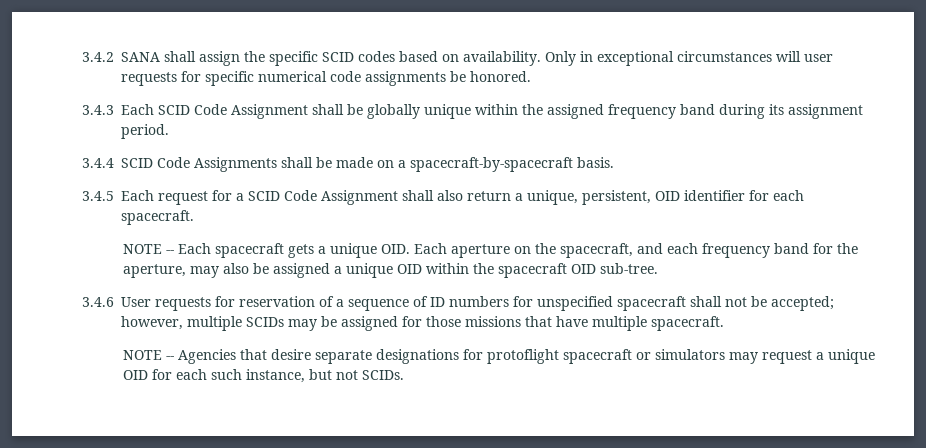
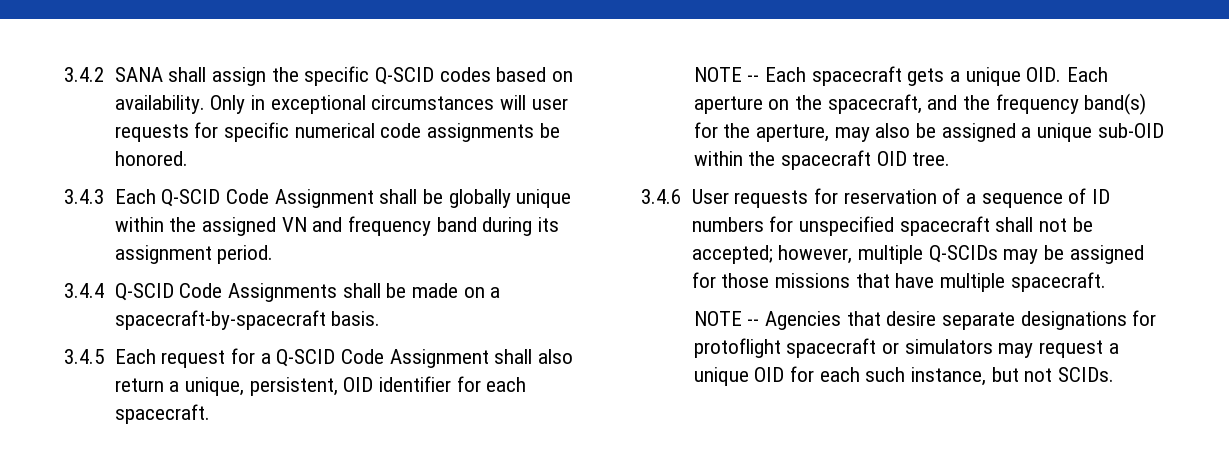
[322,52,354,62] SCID -> [374,67,434,85] Q-SCID
[158,105,190,115] SCID -> [161,189,221,207] Q-SCID
(604, 111) none -> [281,217,343,232] VN and
[121,158,153,168] SCID -> [114,283,174,301] Q-SCID
[248,191,280,201] SCID -> [276,349,336,367] Q-SCID
[667,243,810,258] each frequency band -> [962,93,1147,115] the frequency band(s)
[397,264,423,274] OID -> [1097,123,1164,138] sub-OID
[600,263,659,274] sub-tree. -> [912,152,951,166] tree.
[246,317,284,327] SCIDs -> [928,245,998,263] Q-SCIDs

